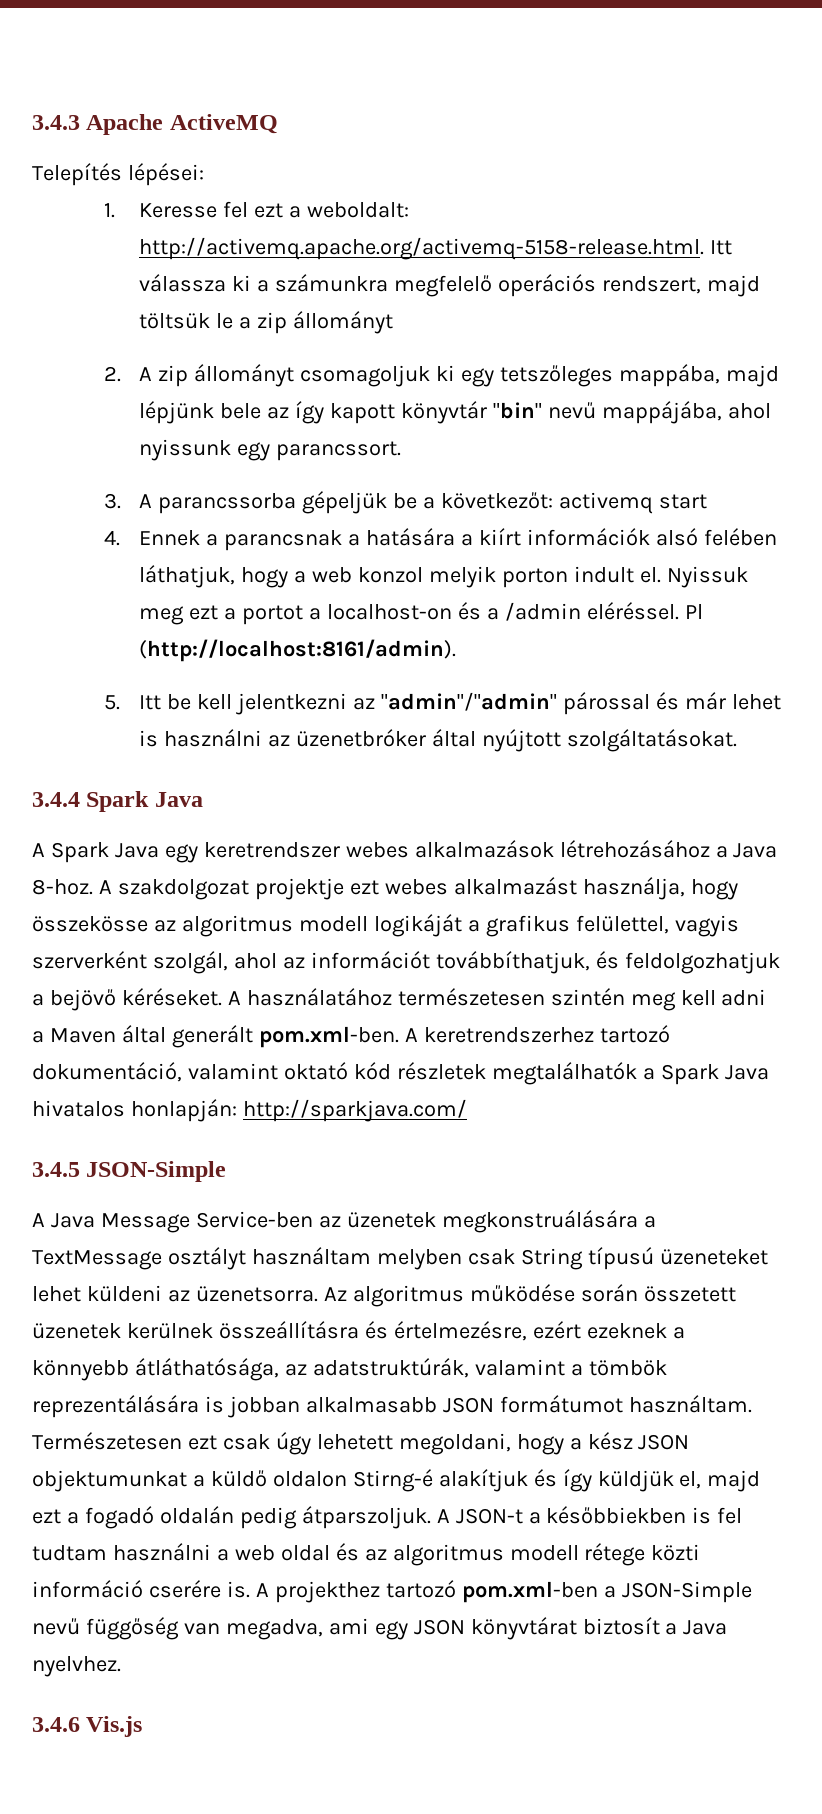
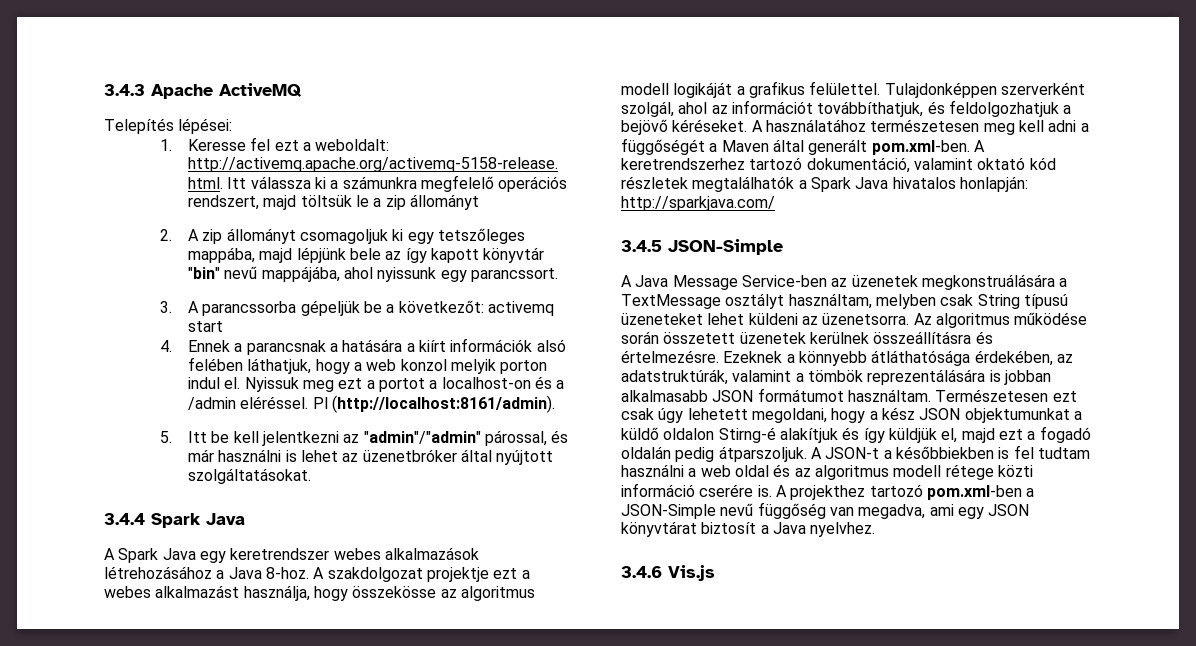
[574,566,635,583] indult -> [187,377,220,389] indul
[563,692,651,715] párossal -> [484,430,547,446] párossal,
[731,694,781,710] [139,729,263,747] lehet is használni -> [218,449,338,462] használni is lehet
(379, 887) none -> [521,570,530,579] a
[575,915,739,937] felülettel, vagyis -> [809,81,997,98] felülettel. Tulajdonképpen
[550,988,625,1006] szintén -> (980, 125) none
(44, 1037) none -> [621,138,718,155] függőségét a
[251,1247,371,1265] használtam -> [788,293,872,309] használtam,
[393,1321,685,1341] [32,1358,279,1381] értelmezésre, ezért ezeknek a könnyebb átláthatósága, -> [621,350,1053,366] értelmezésre. Ezeknek a könnyebb átláthatósága érdekében,

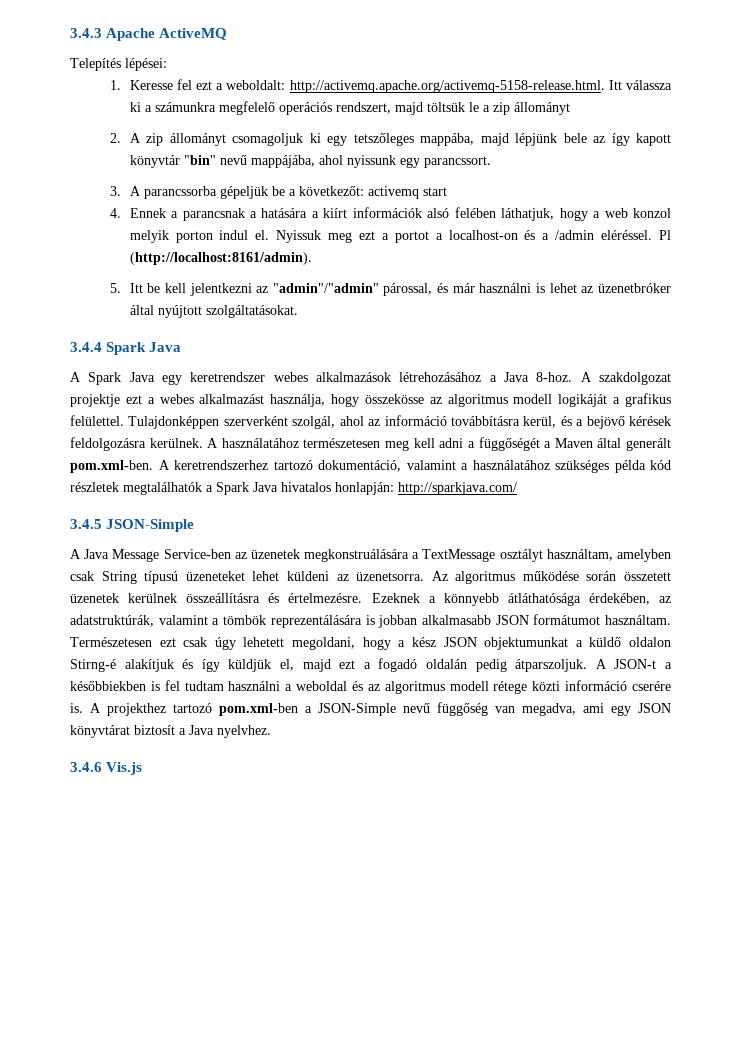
[731,100,1072,117] [621,119,748,135] információt továbbíthatjuk, és feldolgozhatjuk a bejövő kéréseket. -> [384,415,671,429] [70,437,203,451] információ továbbításra kerül, és a bejövő kérések feldolgozásra kerülnek.
[977,157,1026,170] oktató -> [461,460,646,473] a használatához szükséges példa
[875,294,936,309] melyben -> [617,549,671,562] amelyben
[700,465,769,477] web oldal -> [296,681,348,691] weboldal

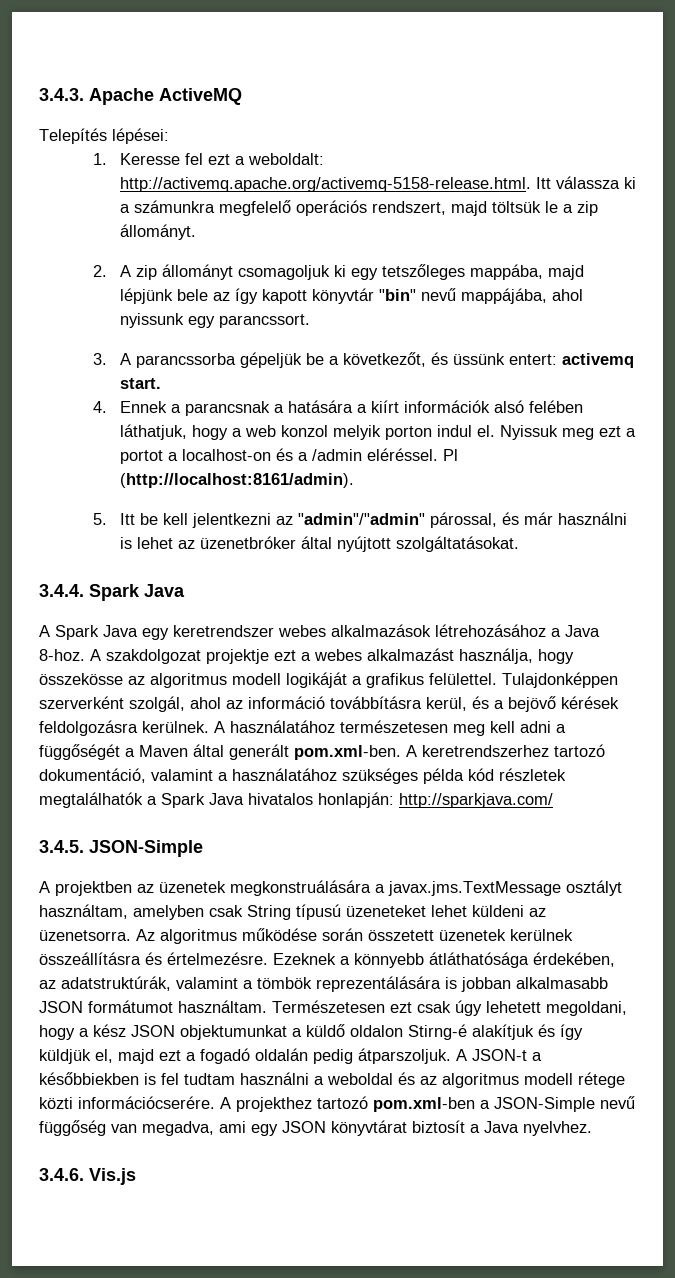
[70,28,102,38] 3.4.3 -> [39,88,84,101] 3.4.3.
[513,102,570,115] állományt -> [119,224,196,240] állományt.
[298,186,447,199] következőt: activemq start -> [342,352,634,368] [119,378,161,389] következőt, és üssünk entert: activemq start.
[70,342,102,352] 3.4.4 -> [39,584,84,597] 3.4.4.
[70,519,102,529] 3.4.5 -> [39,840,84,853] 3.4.5.
[84,549,231,562] Java Message Service-ben -> [55,881,132,896] projektben
[422,549,496,562] TextMessage -> [388,881,561,896] javax.jms.TextMessage
[565,680,671,691] [70,703,83,713] információ cserére is. -> [78,1096,215,1109] információcserére.
[70,762,102,772] 3.4.6 -> [39,1168,84,1181] 3.4.6.

